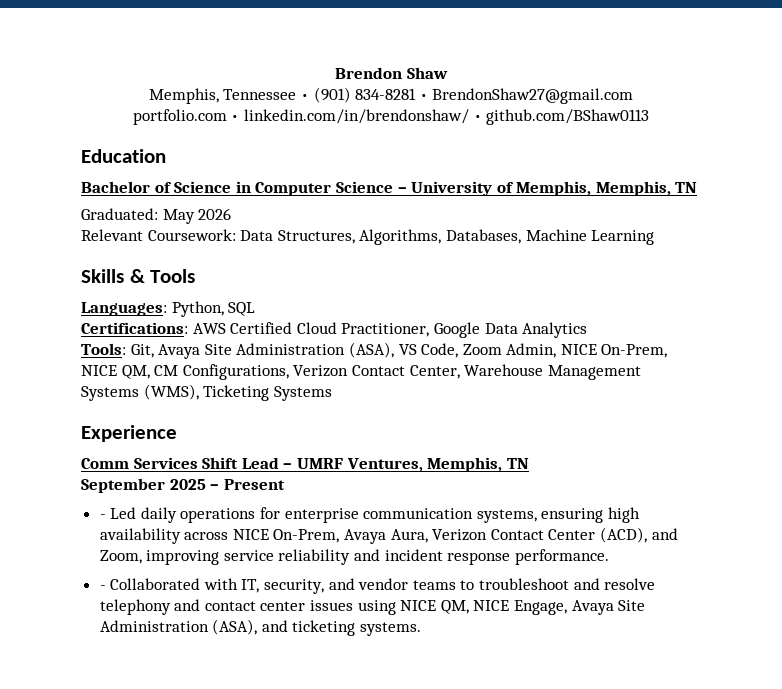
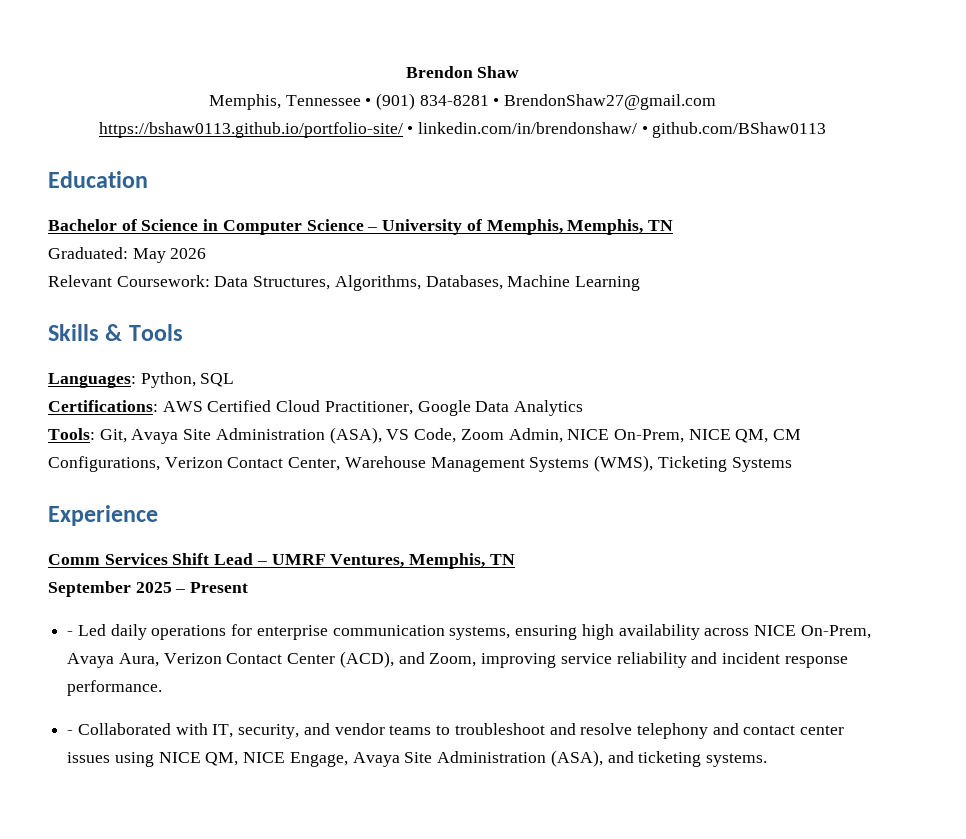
[132,109,227,125] portfolio.com -> [98,122,403,138] https://bshaw0113.github.io/portfolio-site/

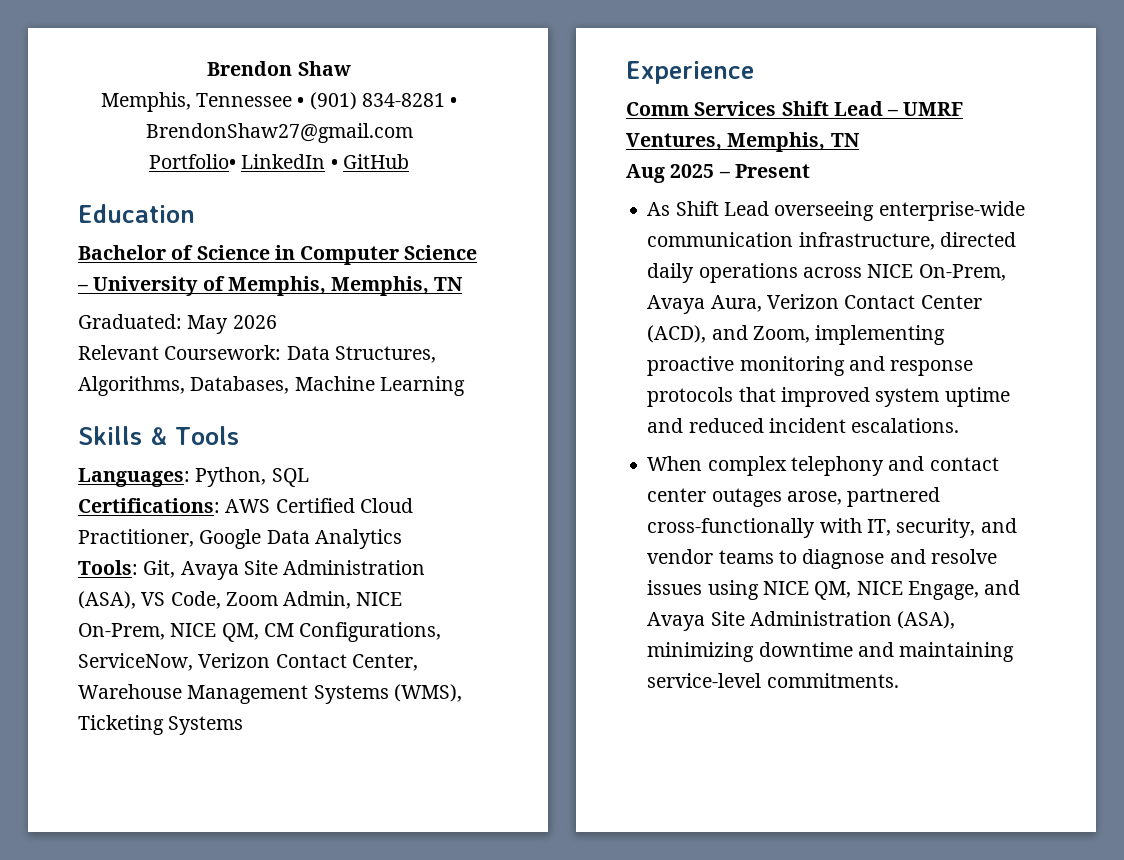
[98,122,827,138] https://bshaw0113.github.io/portfolio-site/ • linkedin.com/in/brendonshaw/ • github.com/BShaw0113 -> [149,154,409,169] Portfolio• LinkedIn • GitHub
(160, 464) none -> [78,653,193,671] ServiceNow,
[48,581,131,597] September -> [626,164,665,183] Aug
[67,624,700,640] - Led daily operations for enterprise communication systems, ensuring high availability -> [647,201,1025,221] [647,232,1016,250] [647,263,798,283] As Shift Lead overseeing enterprise-wide communication infrastructure, directed daily operations
[481,652,848,668] [67,680,163,696] [67,723,171,735] improving service reliability and incident response performance. // - Collaborated -> [815,325,946,345] [647,356,974,376] [647,387,1010,407] [647,418,960,433] [647,456,999,476] [647,487,941,507] [647,518,816,538] implementing proactive monitoring and response protocols that improved system uptime and reduced incident escalations. // When complex telephony and contact center outages arose, partnered cross-functionally
[454,723,545,735] troubleshoot -> [802,549,885,569] diagnose
[636,723,845,739] telephony and contact center -> (997, 556) none
[352,750,767,767] Avaya Site Administration (ASA), and ticketing systems. -> [984,580,1021,595] [647,611,956,631] [647,642,1015,662] [647,673,899,688] and Avaya Site Administration (ASA), minimizing downtime and maintaining service-level commitments.

